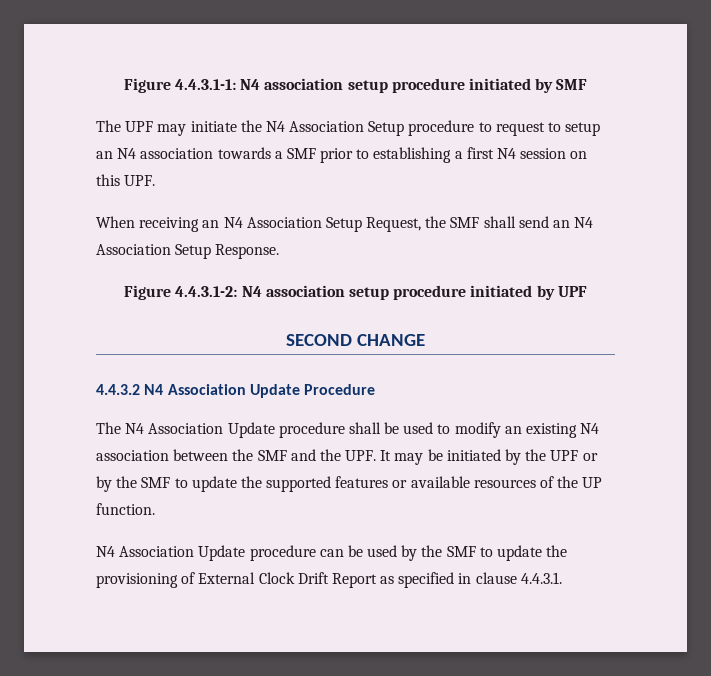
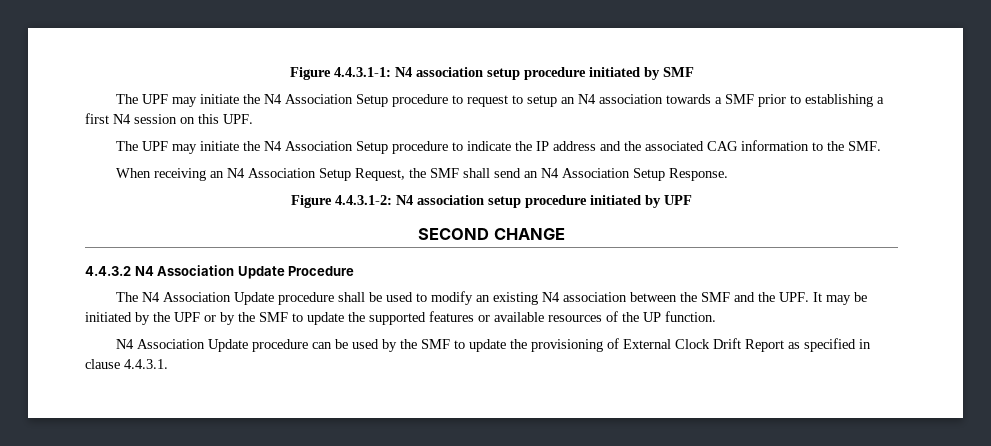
(156, 180) none -> [115,140,881,154] // The UPF may initiate the N4 Association Setup procedure to indicate the IP address and the associated CAG information to the SMF.

